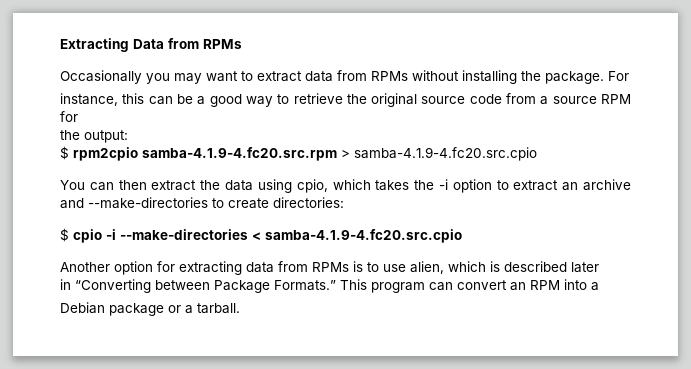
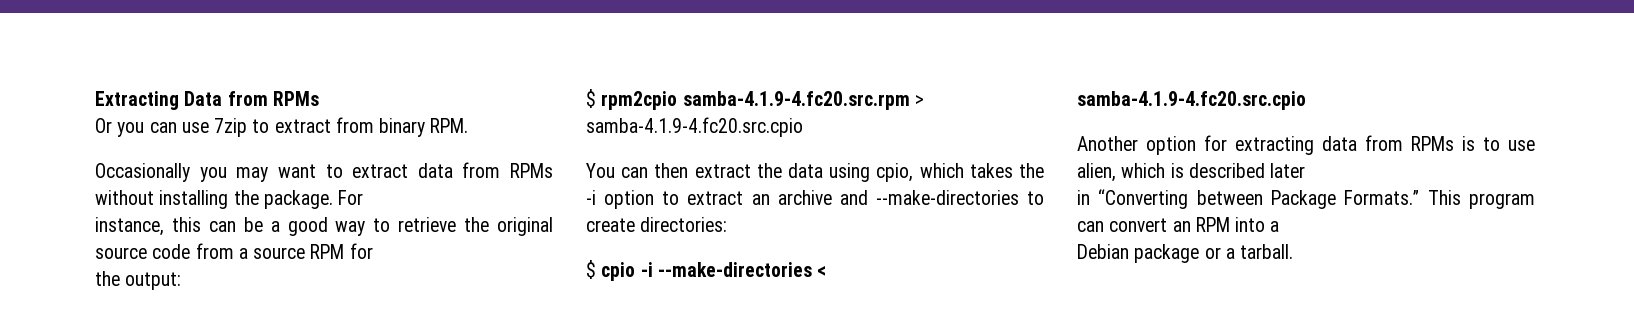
(242, 44) none -> [95,117,469,137] // Or you can use 7zip to extract from binary RPM.

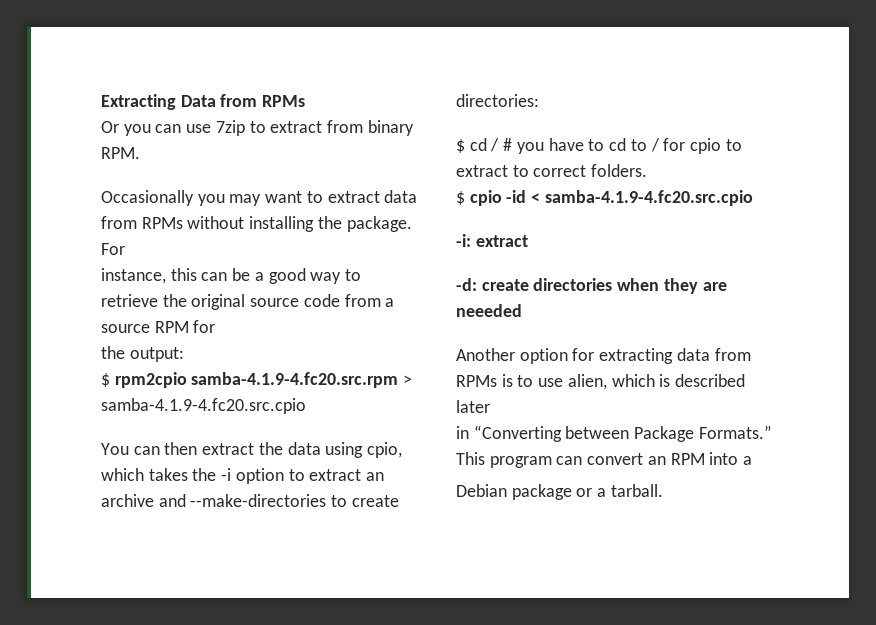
[601,262,827,281] [1077,91,1306,110] cpio -i --make-directories < samba-4.1.9-4.fc20.src.cpio -> [469,138,742,154] [456,164,648,177] [456,190,753,206] [456,234,528,247] [456,278,727,294] [456,304,522,317] cd / # you have to cd to / for cpio to extract to correct folders. // $ cpio -id < samba-4.1.9-4.fc20.src.cpio // -i: extract // -d: create directories when they are neeeded

